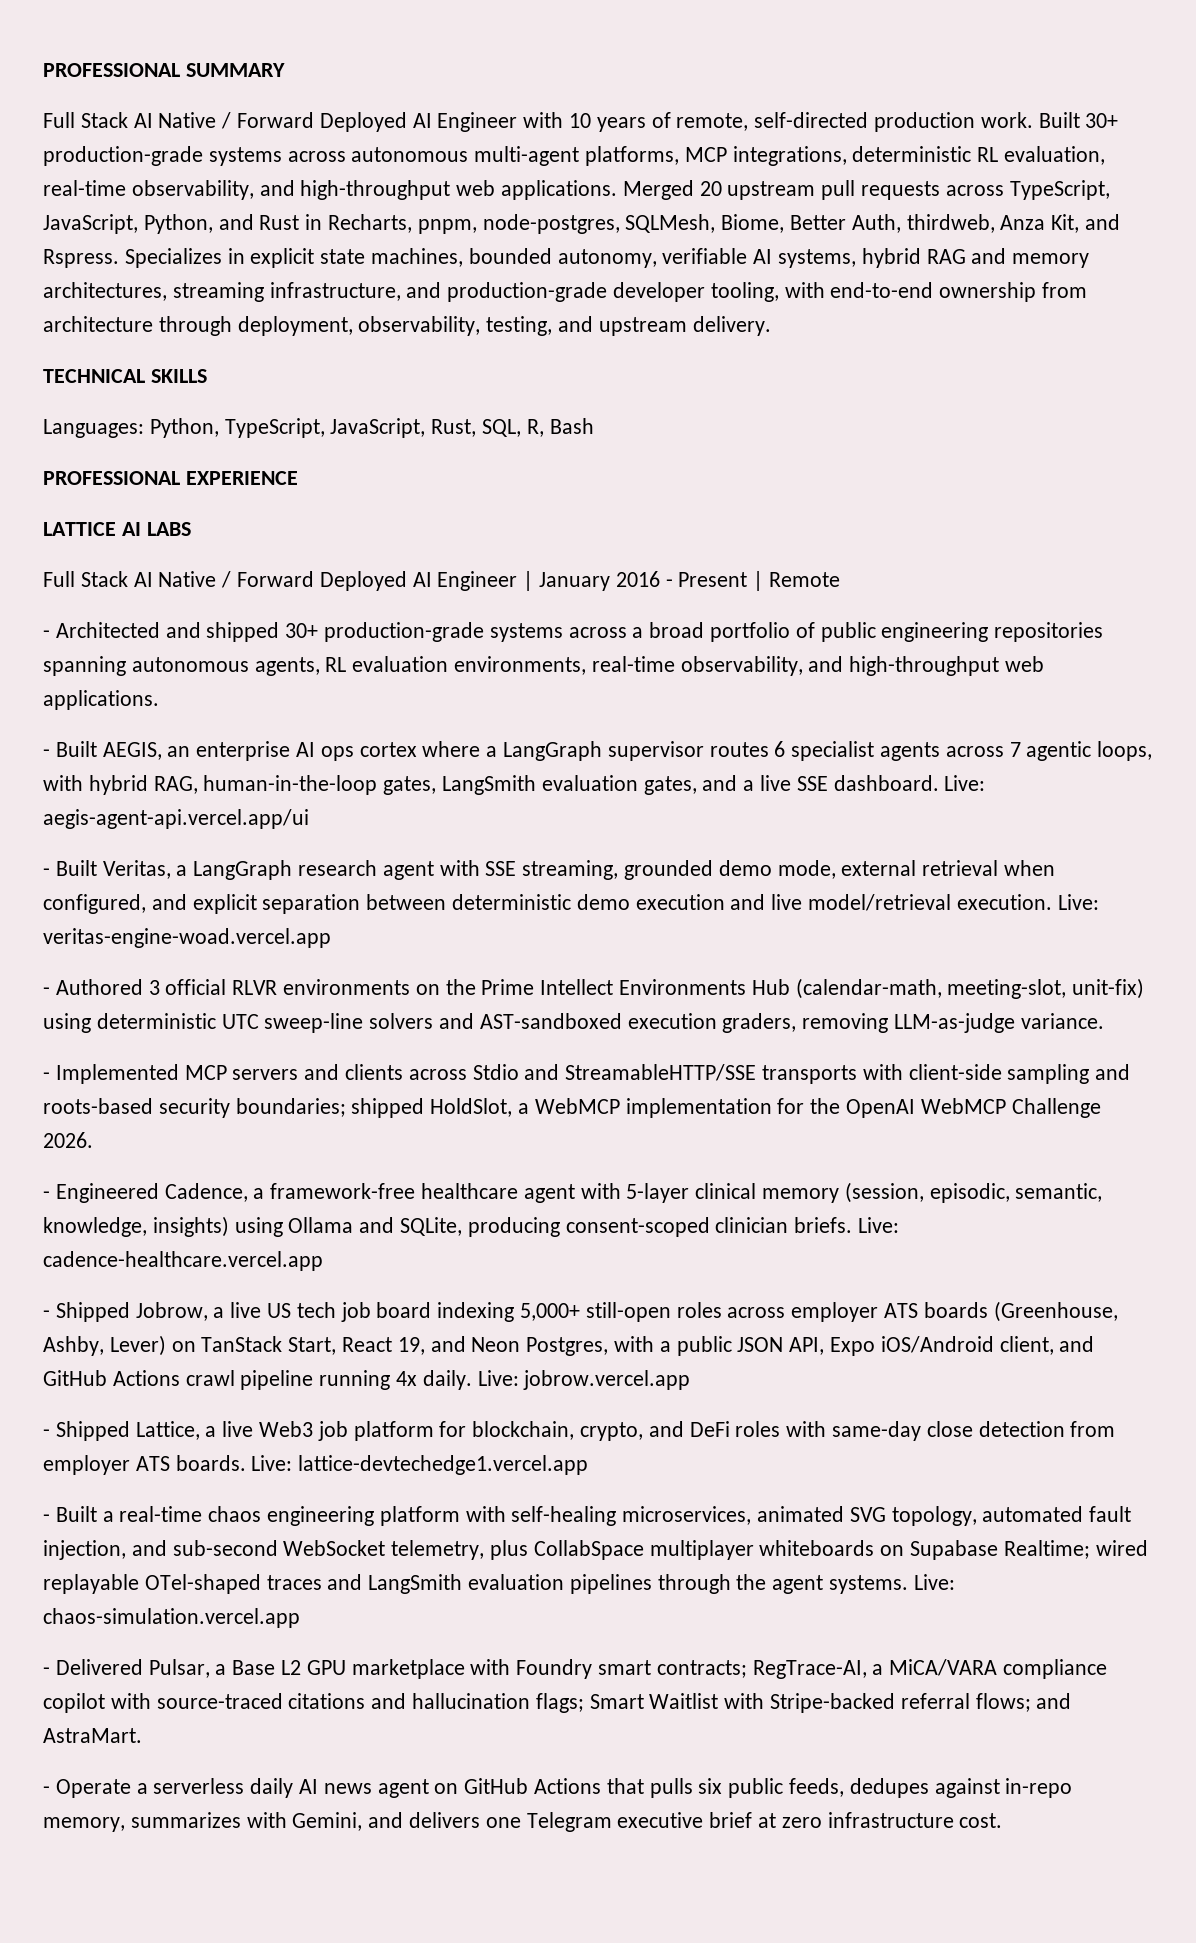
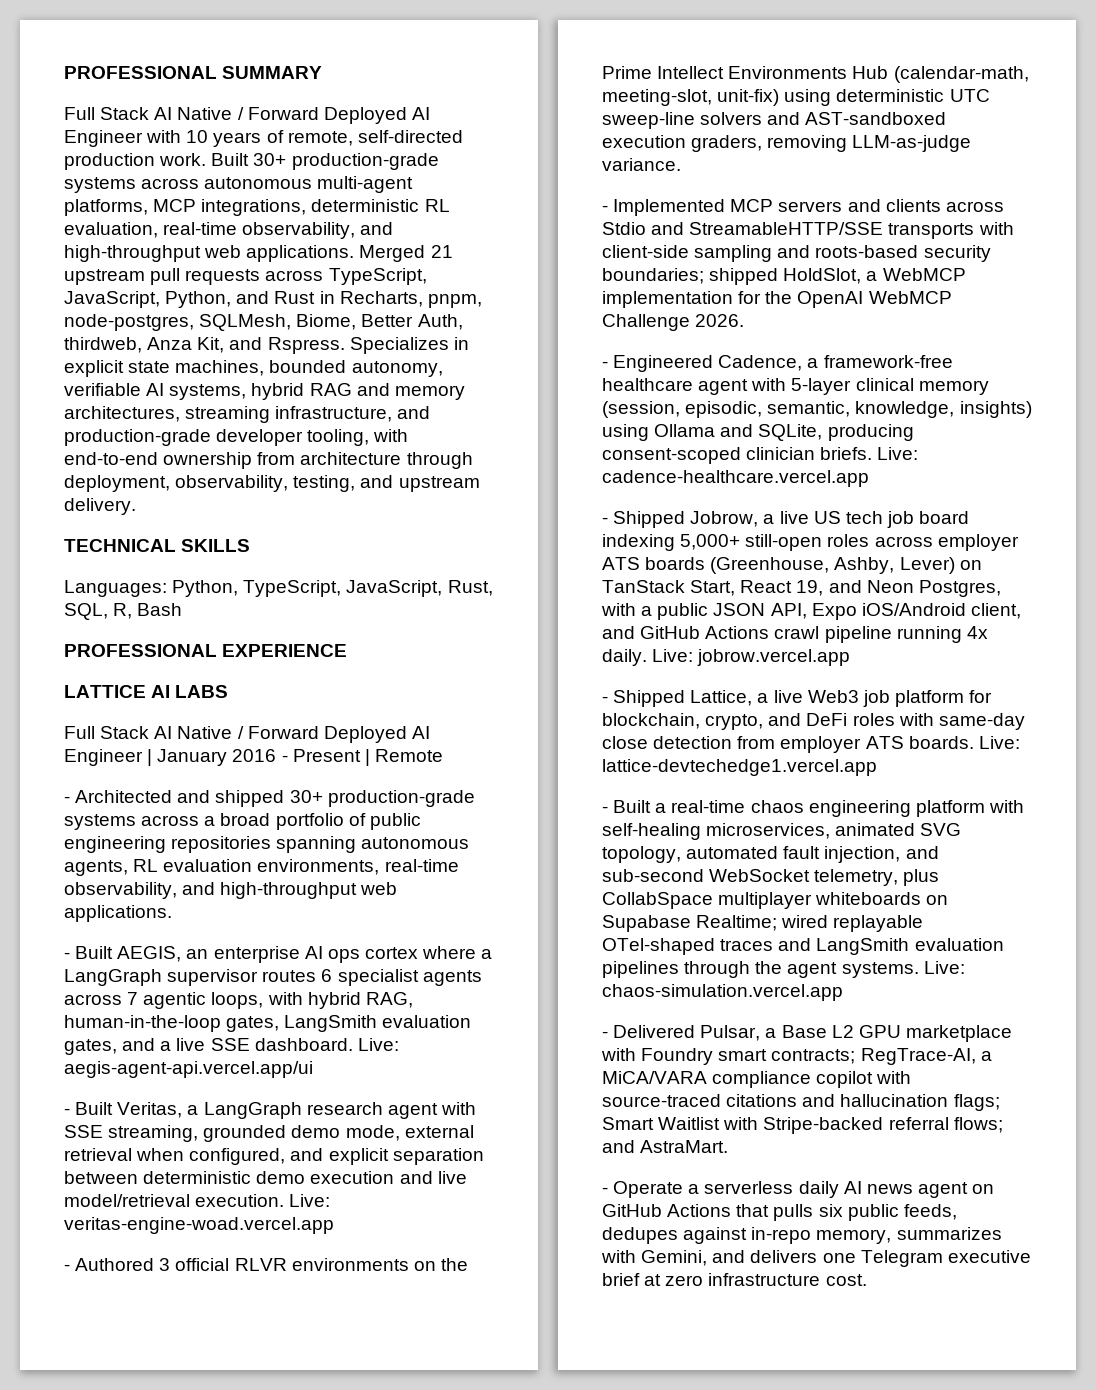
[699,181,722,196] 20 -> [430,245,453,258] 21

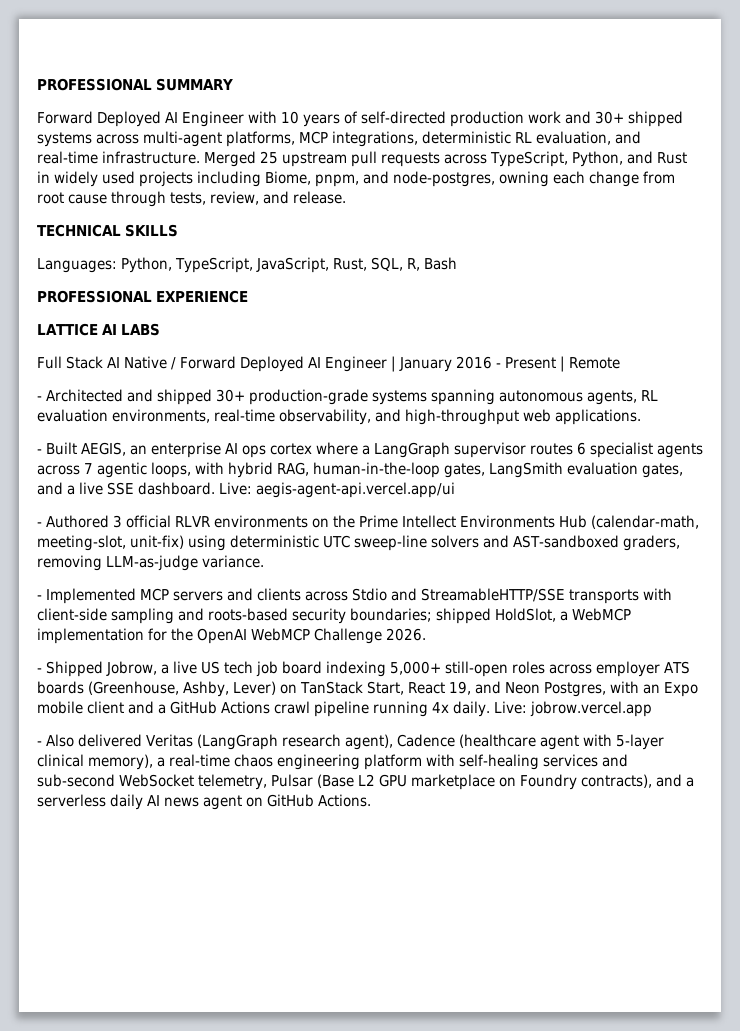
[64,107,244,120] Full Stack AI Native / -> (233, 84) none
[287,131,353,146] remote, -> (358, 117) none
[159,153,439,170] [64,177,313,193] work. Built 30+ production-grade systems across autonomous -> [528,111,683,127] [37,132,139,147] work and 30+ shipped systems across
[163,222,394,239] [64,245,453,262] real-time observability, and high-throughput web applications. Merged 21 -> [615,131,641,144] [37,151,278,167] and real-time infrastructure. Merged 25
[64,291,160,308] JavaScript, -> (568, 159) none
[339,291,482,308] [64,314,463,331] [64,337,469,354] [64,360,443,377] [64,383,465,400] [64,406,431,423] [64,429,409,446] [64,452,473,469] [64,475,480,492] [64,498,136,515] Recharts, pnpm, node-postgres, SQLMesh, Biome, Better Auth, thirdweb, Anza Kit, and Rspress. Specializes in explicit state machines, bounded autonomy, verifiable AI systems, hybrid RAG and memory architectures, streaming infrastructure, and production-grade developer tooling, with end-to-end ownership from architecture through deployment, observability, testing, and upstream delivery. -> [54,171,675,187] [37,191,346,207] widely used projects including Biome, pnpm, and node-postgres, owning each change from root cause through tests, review, and release.
[141,813,421,830] [64,836,272,853] across a broad portfolio of public engineering repositories -> (427, 397) none
[64,1102,476,1119] [64,1125,474,1142] [64,1148,484,1165] [64,1171,467,1184] [64,1194,331,1207] [64,1217,334,1234] // - Built Veritas, a LangGraph research agent with SSE streaming, grounded demo mode, external retrieval when configured, and explicit separation between deterministic demo execution and live model/retrieval execution. Live: veritas-engine-woad.vercel.app -> (455, 490) none
[602,135,686,148] execution -> (619, 541) none
[602,355,953,372] [602,378,989,395] [602,401,1032,418] [602,424,914,441] [602,447,919,464] [602,470,869,487] // - Engineered Cadence, a framework-free healthcare agent with 5-layer clinical memory (session, episodic, semantic, knowledge, insights) using Ollama and SQLite, producing consent-scoped clinician briefs. Live: cadence-healthcare.vercel.app -> (426, 634) none
[641,603,1021,620] [602,626,635,639] a public JSON API, Expo iOS/Android client, and -> [642,682,698,697] [37,701,166,714] an Expo mobile client and a
[613,690,993,707] [602,713,1025,730] [602,736,1020,753] [602,759,877,776] [602,800,652,813] Shipped Lattice, a live Web3 job platform for blockchain, crypto, and DeFi roles with same-day close detection from employer ATS boards. Live: lattice-devtechedge1.vercel.app // - Built -> [46,734,664,750] [37,754,153,770] Also delivered Veritas (LangGraph research agent), Cadence (healthcare agent with 5-layer clinical memory),
[706,823,962,839] [602,846,939,863] [602,869,940,886] [602,892,949,909] [602,915,924,932] [602,938,1004,955] [602,961,965,978] [602,984,843,1001] [602,1025,1012,1042] [601,1048,992,1065] [602,1071,912,1088] [602,1094,1000,1111] [602,1117,1003,1134] [602,1140,729,1153] [602,1181,684,1198] microservices, animated SVG topology, automated fault injection, and sub-second WebSocket telemetry, plus CollabSpace multiplayer whiteboards on Supabase Realtime; wired replayable OTel-shaped traces and LangSmith evaluation pipelines through the agent systems. Live: chaos-simulation.vercel.app // - Delivered Pulsar, a Base L2 GPU marketplace with Foundry smart contracts; RegTrace-AI, a MiCA/VARA compliance copilot with source-traced citations and hallucination flags; Smart Waitlist with Stripe-backed referral flows; and AstraMart. // - Operate -> [543,754,628,767] [37,774,682,790] services and sub-second WebSocket telemetry, Pulsar (Base L2 GPU marketplace on Foundry contracts), and
[667,1204,957,1221] [602,1227,1002,1244] [601,1250,1031,1267] [602,1273,867,1286] Actions that pulls six public feeds, dedupes against in-repo memory, summarizes with Gemini, and delivers one Telegram executive brief at zero infrastructure cost. -> [318,794,371,807] Actions.

